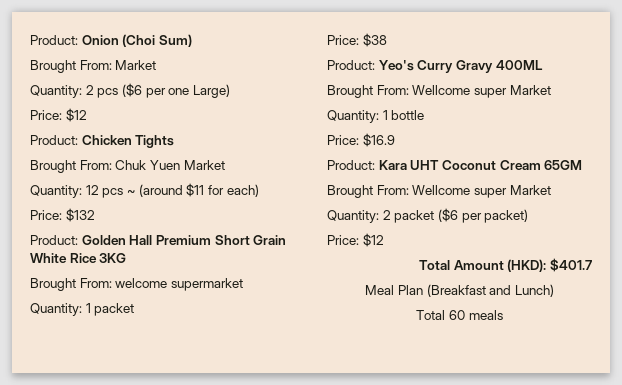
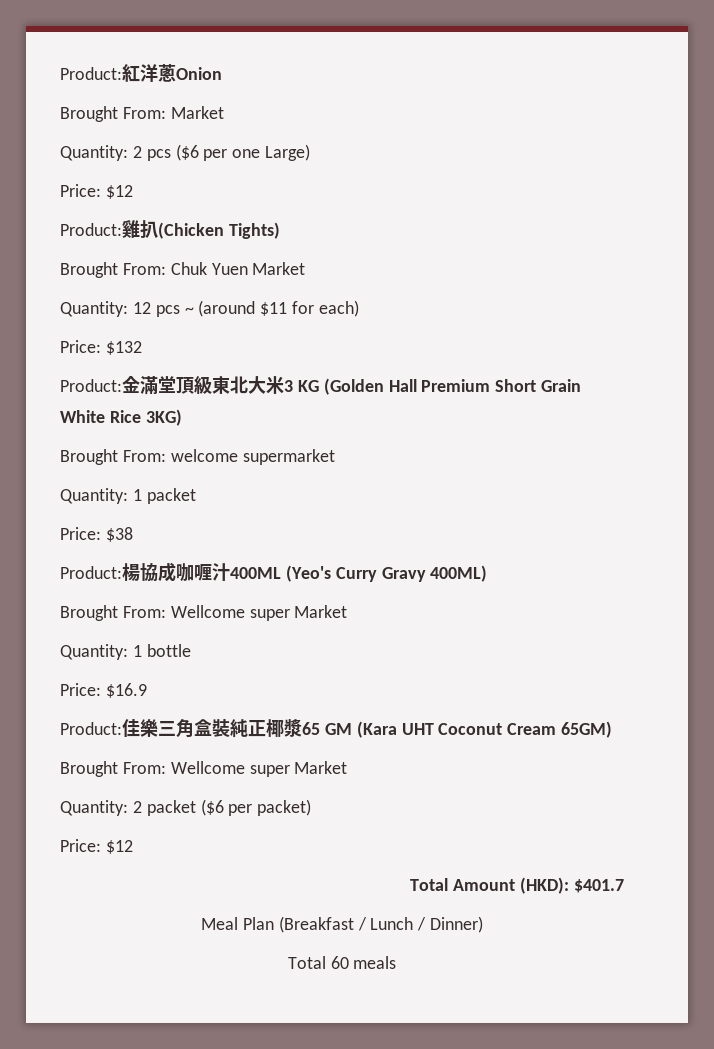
[30,35,78,45] Product: -> [60,64,176,82] Product:紅洋蔥
[122,34,192,47] (Choi Sum) -> (222, 73) none
[81,135,175,148] Chicken Tights -> [122,220,280,239] 雞扒(Chicken Tights)
[81,235,126,245] Golden -> [122,375,384,395] 金滿堂頂級東北大米3 KG (Golden
[99,253,127,263] 3KG -> [145,409,182,426] 3KG)
[378,60,414,71] Yeo's -> [122,562,331,582] 楊協成咖喱汁400ML (Yeo's
[495,60,543,70] 400ML -> [430,565,488,582] 400ML)
[378,160,407,170] Kara -> [122,719,397,738] 佳樂三角盒裝純正椰漿65 GM (Kara
[544,160,583,170] 65GM -> [561,721,613,738] 65GM)
[489,284,554,297] and Lunch) -> [357,916,484,933] / Lunch / Dinner)

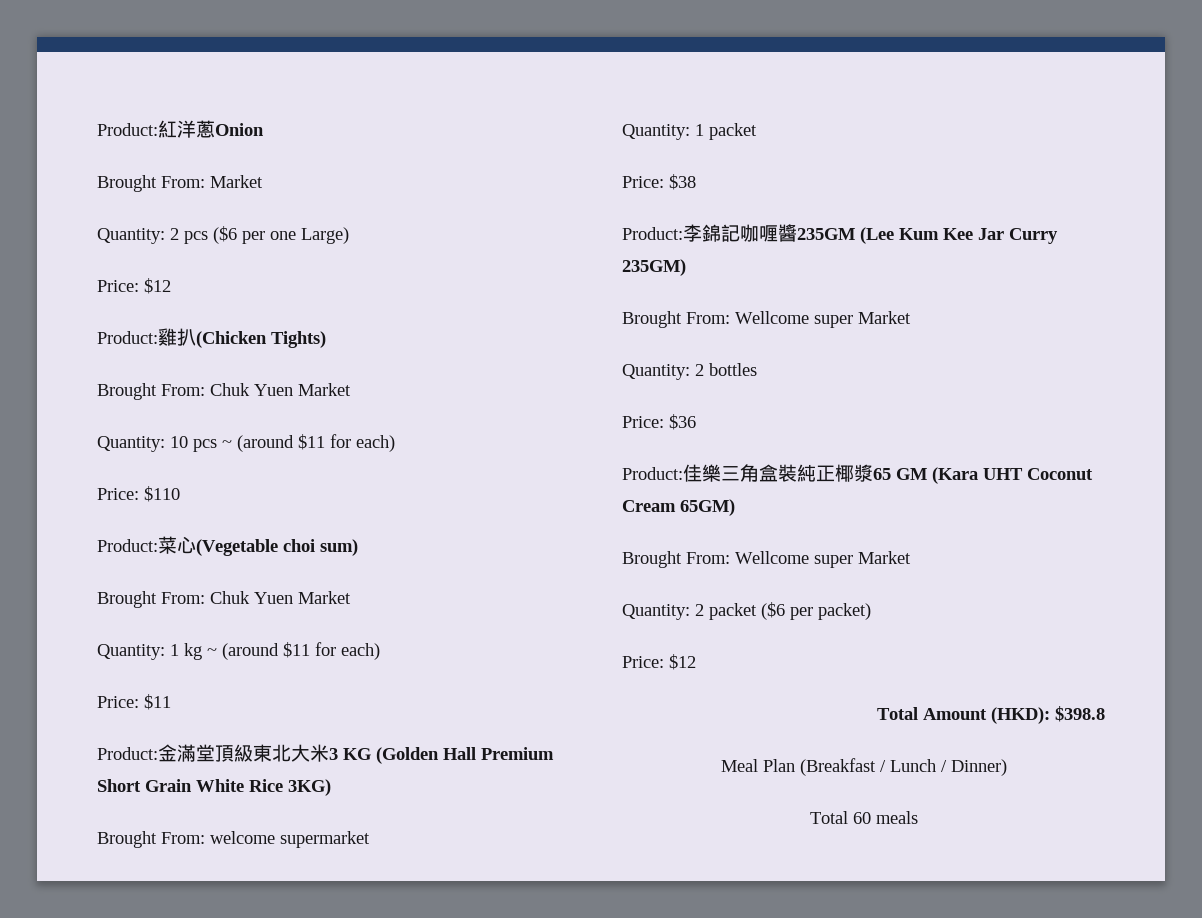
[132,302,151,314] 12 -> [170,436,188,448] 10
[105,341,142,355] $132 -> [144,486,180,502] [97,536,358,556] [97,591,351,608] [97,642,380,660] [97,694,171,710] $110 // Product:菜心(Vegetable choi sum) // Brought From: Chuk Yuen Market // Quantity: 1 kg ~ (around $11 for each) // Price: $11
[122,562,488,582] [60,605,348,621] [60,644,191,660] [60,683,147,698] 楊協成咖喱汁400ML (Yeo's Curry Gravy 400ML) // Brought From: Wellcome super Market // Quantity: 1 bottle // Price: $16.9 -> [683,224,1058,244] [622,259,686,276] [622,311,911,328] [622,363,757,380] [622,414,696,430] 李錦記咖喱醬235GM (Lee Kum Kee Jar Curry 235GM) // Brought From: Wellcome super Market // Quantity: 2 bottles // Price: $36
[574,879,624,893] $401.7 -> [1055,706,1105,722] $398.8

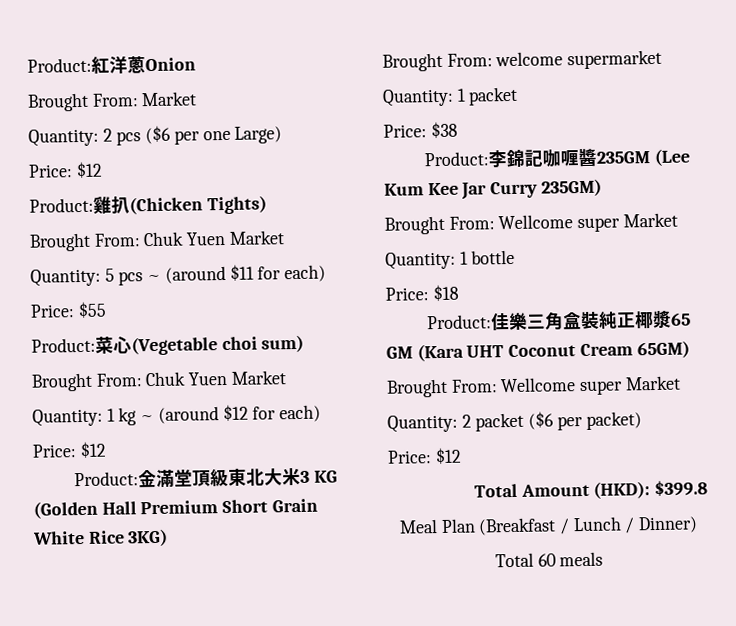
[170,436,188,448] 10 -> [104,268,115,282] 5
[144,486,180,502] $110 -> [77,301,107,319] $55
[283,642,380,660] [97,694,171,710] $11 for each) // Price: $11 -> [222,404,322,423] [32,441,106,459] $12 for each) // Price: $12
[695,363,757,376] [622,414,696,430] 2 bottles // Price: $36 -> [459,249,516,265] [385,284,459,302] 1 bottle // Price: $18
[1055,706,1105,722] $398.8 -> [654,480,708,497] $399.8

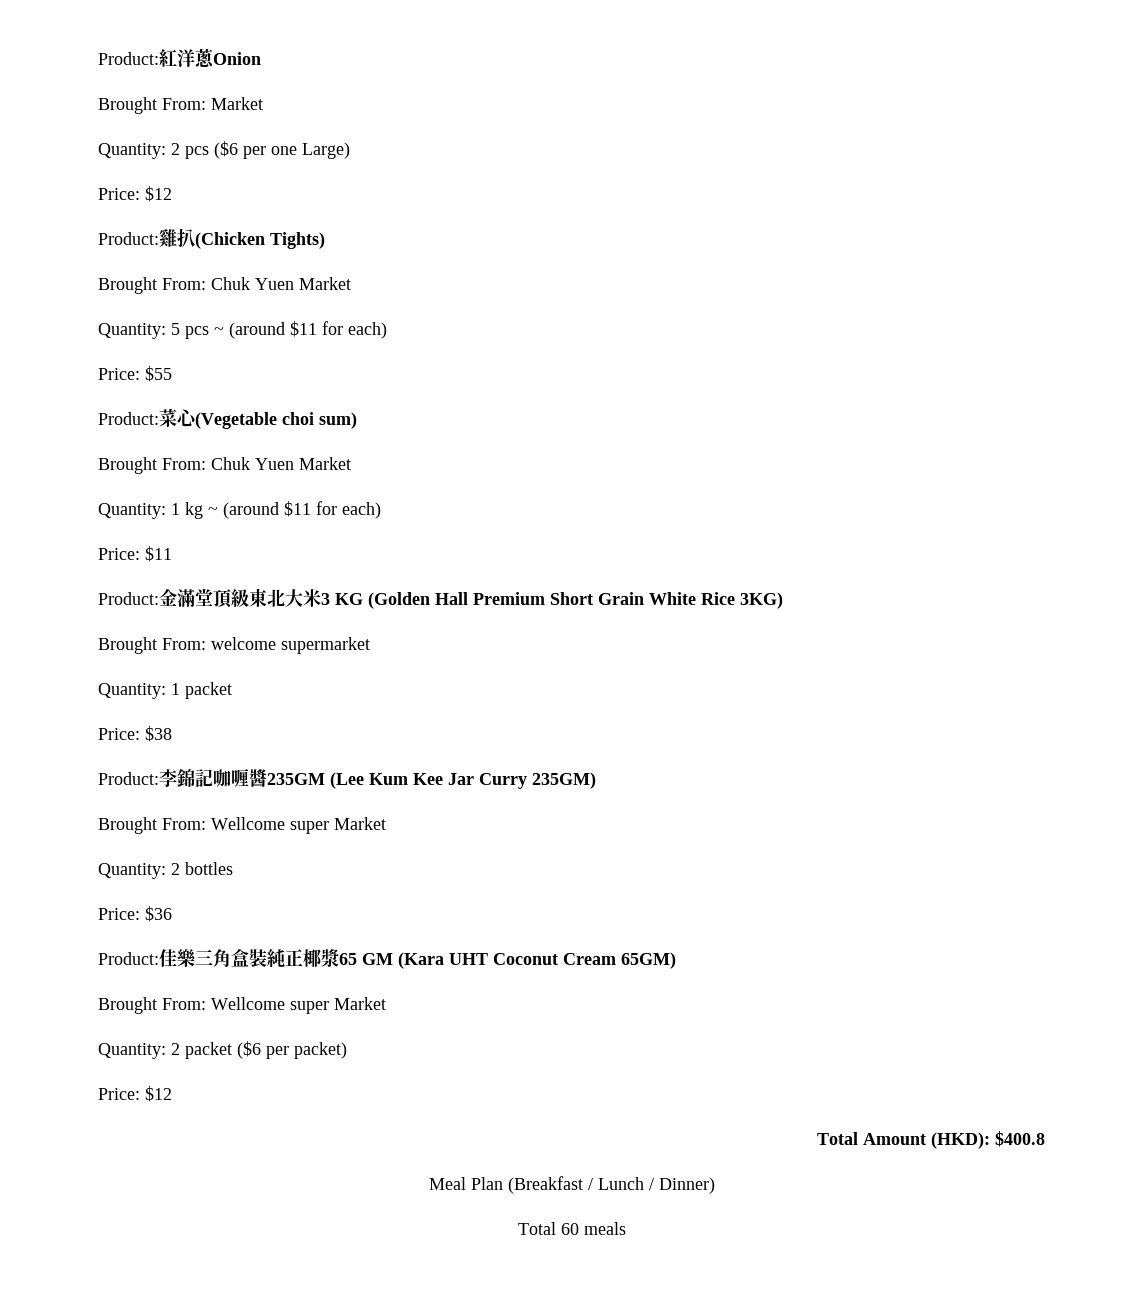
[222,404,322,423] [32,441,106,459] $12 for each) // Price: $12 -> [284,501,381,519] [98,546,172,562] $11 for each) // Price: $11
[459,249,516,265] [385,284,459,302] 1 bottle // Price: $18 -> [171,862,233,875] [98,906,172,922] 2 bottles // Price: $36
[654,480,708,497] $399.8 -> [995,1131,1045,1147] $400.8

